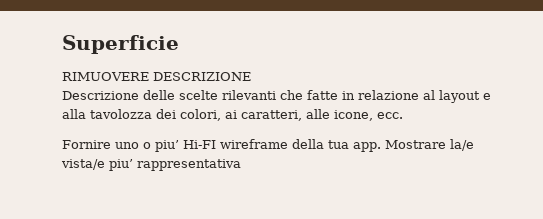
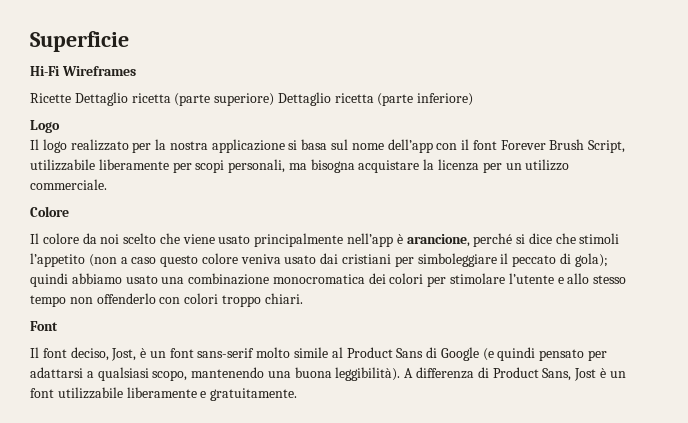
[62,72,251,81] [62,90,491,103] [62,109,403,121] [62,139,474,152] [61,159,241,171] RIMUOVERE DESCRIZIONE // Descrizione delle scelte rilevanti che fatte in relazione al layout e alla tavolozza dei colori, ai caratteri, alle icone, ecc. // Fornire uno o piu’ Hi-FI wireframe della tua app. Mostrare la/e vista/e piu’ rappresentativa -> [30,66,136,76] [30,92,474,106] [30,120,60,133] [30,139,626,153] [30,159,570,173] [30,179,107,190] [30,206,69,217] [30,233,620,247] [30,253,608,267] [30,273,627,287] [30,293,303,307] [30,321,58,331] [30,347,608,361] [30,367,626,381] [30,387,298,401] Hi-Fi Wireframes // Ricette Dettaglio ricetta (parte superiore) Dettaglio ricetta (parte inferiore) // Logo // Il logo realizzato per la nostra applicazione si basa sul nome dell’app con il font Forever Brush Script, utilizzabile liberamente per scopi personali, ma bisogna acquistare la licenza per un utilizzo commerciale. // Colore // Il colore da noi scelto che viene usato principalmente nell’app è arancione, perché si dice che stimoli l’appetito (non a caso questo colore veniva usato dai cristiani per simboleggiare il peccato di gola); quindi abbiamo usato una combinazione monocromatica dei colori per stimolare l’utente e allo stesso tempo non offenderlo con colori troppo chiari. // Font // Il font deciso, Jost, è un font sans-serif molto simile al Product Sans di Google (e quindi pensato per adattarsi a qualsiasi scopo, mantenendo una buona leggibilità). A differenza di Product Sans, Jost è un font utilizzabile liberamente e gratuitamente.

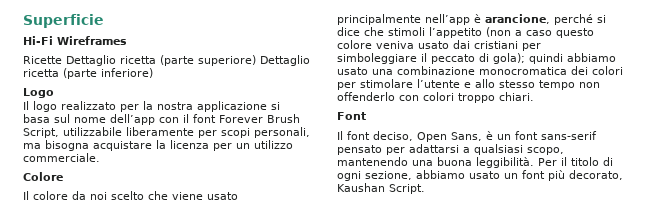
[111,348,137,361] Jost, -> [417,132,482,142] Open Sans,
[256,347,536,361] molto simile al Product Sans di Google (e quindi -> (597, 135) none
[335,367,626,381] [30,387,298,401] leggibilità). A differenza di Product Sans, Jost è un font utilizzabile liberamente e gratuitamente. -> [476,157,613,168] [337,170,623,181] [337,183,425,194] leggibilità. Per il titolo di ogni sezione, abbiamo usato un font più decorato, Kaushan Script.

